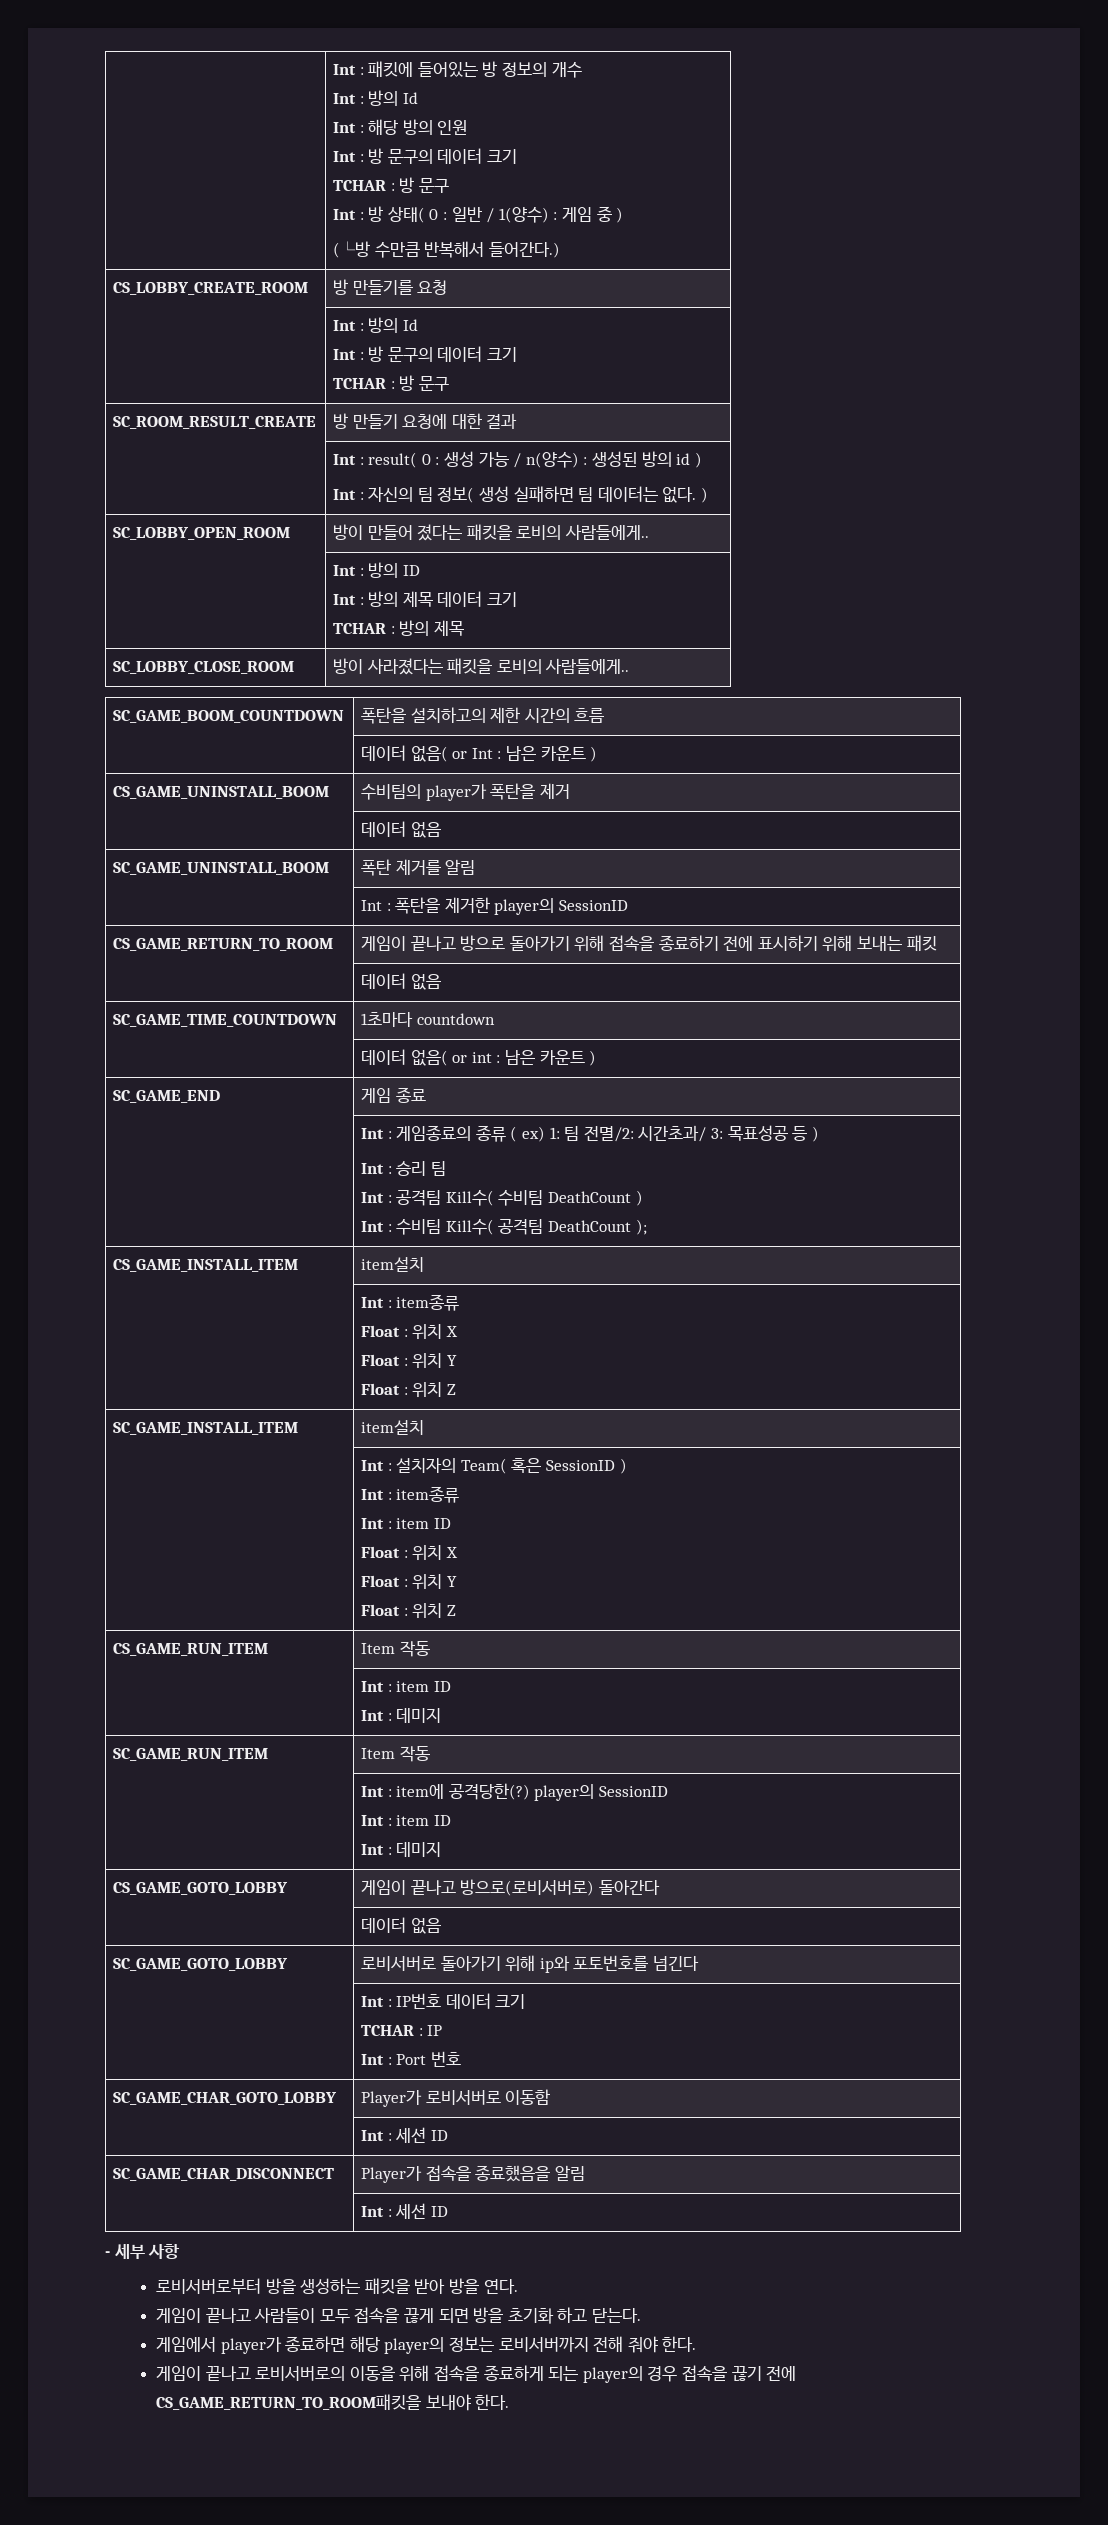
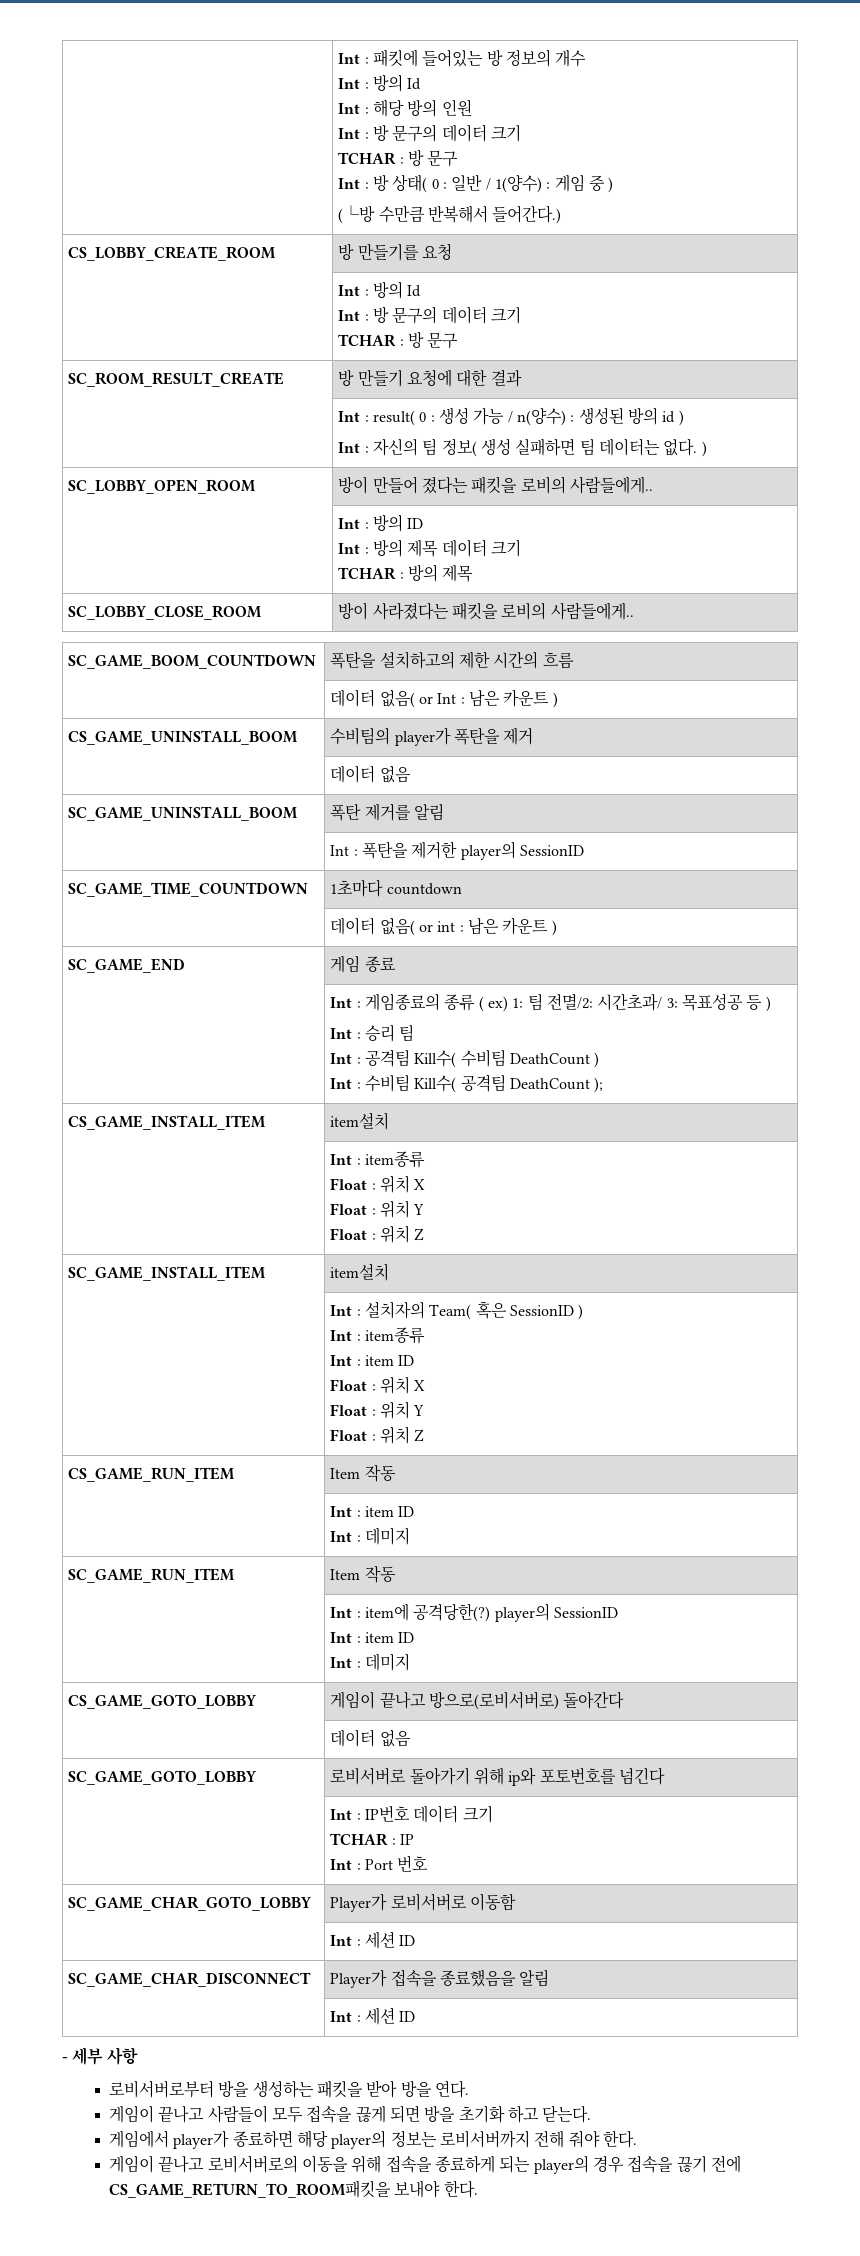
[113,938,334,951] [361,935,937,952] [361,973,441,990] // CS_GAME_RETURN_TO_ROOM | 게임이 끝나고 방으로 돌아가기 위해 접속을 종료하기 전에 표시하기 위해 보내는 패킷 // | 데이터 없음 -> (585, 850) none

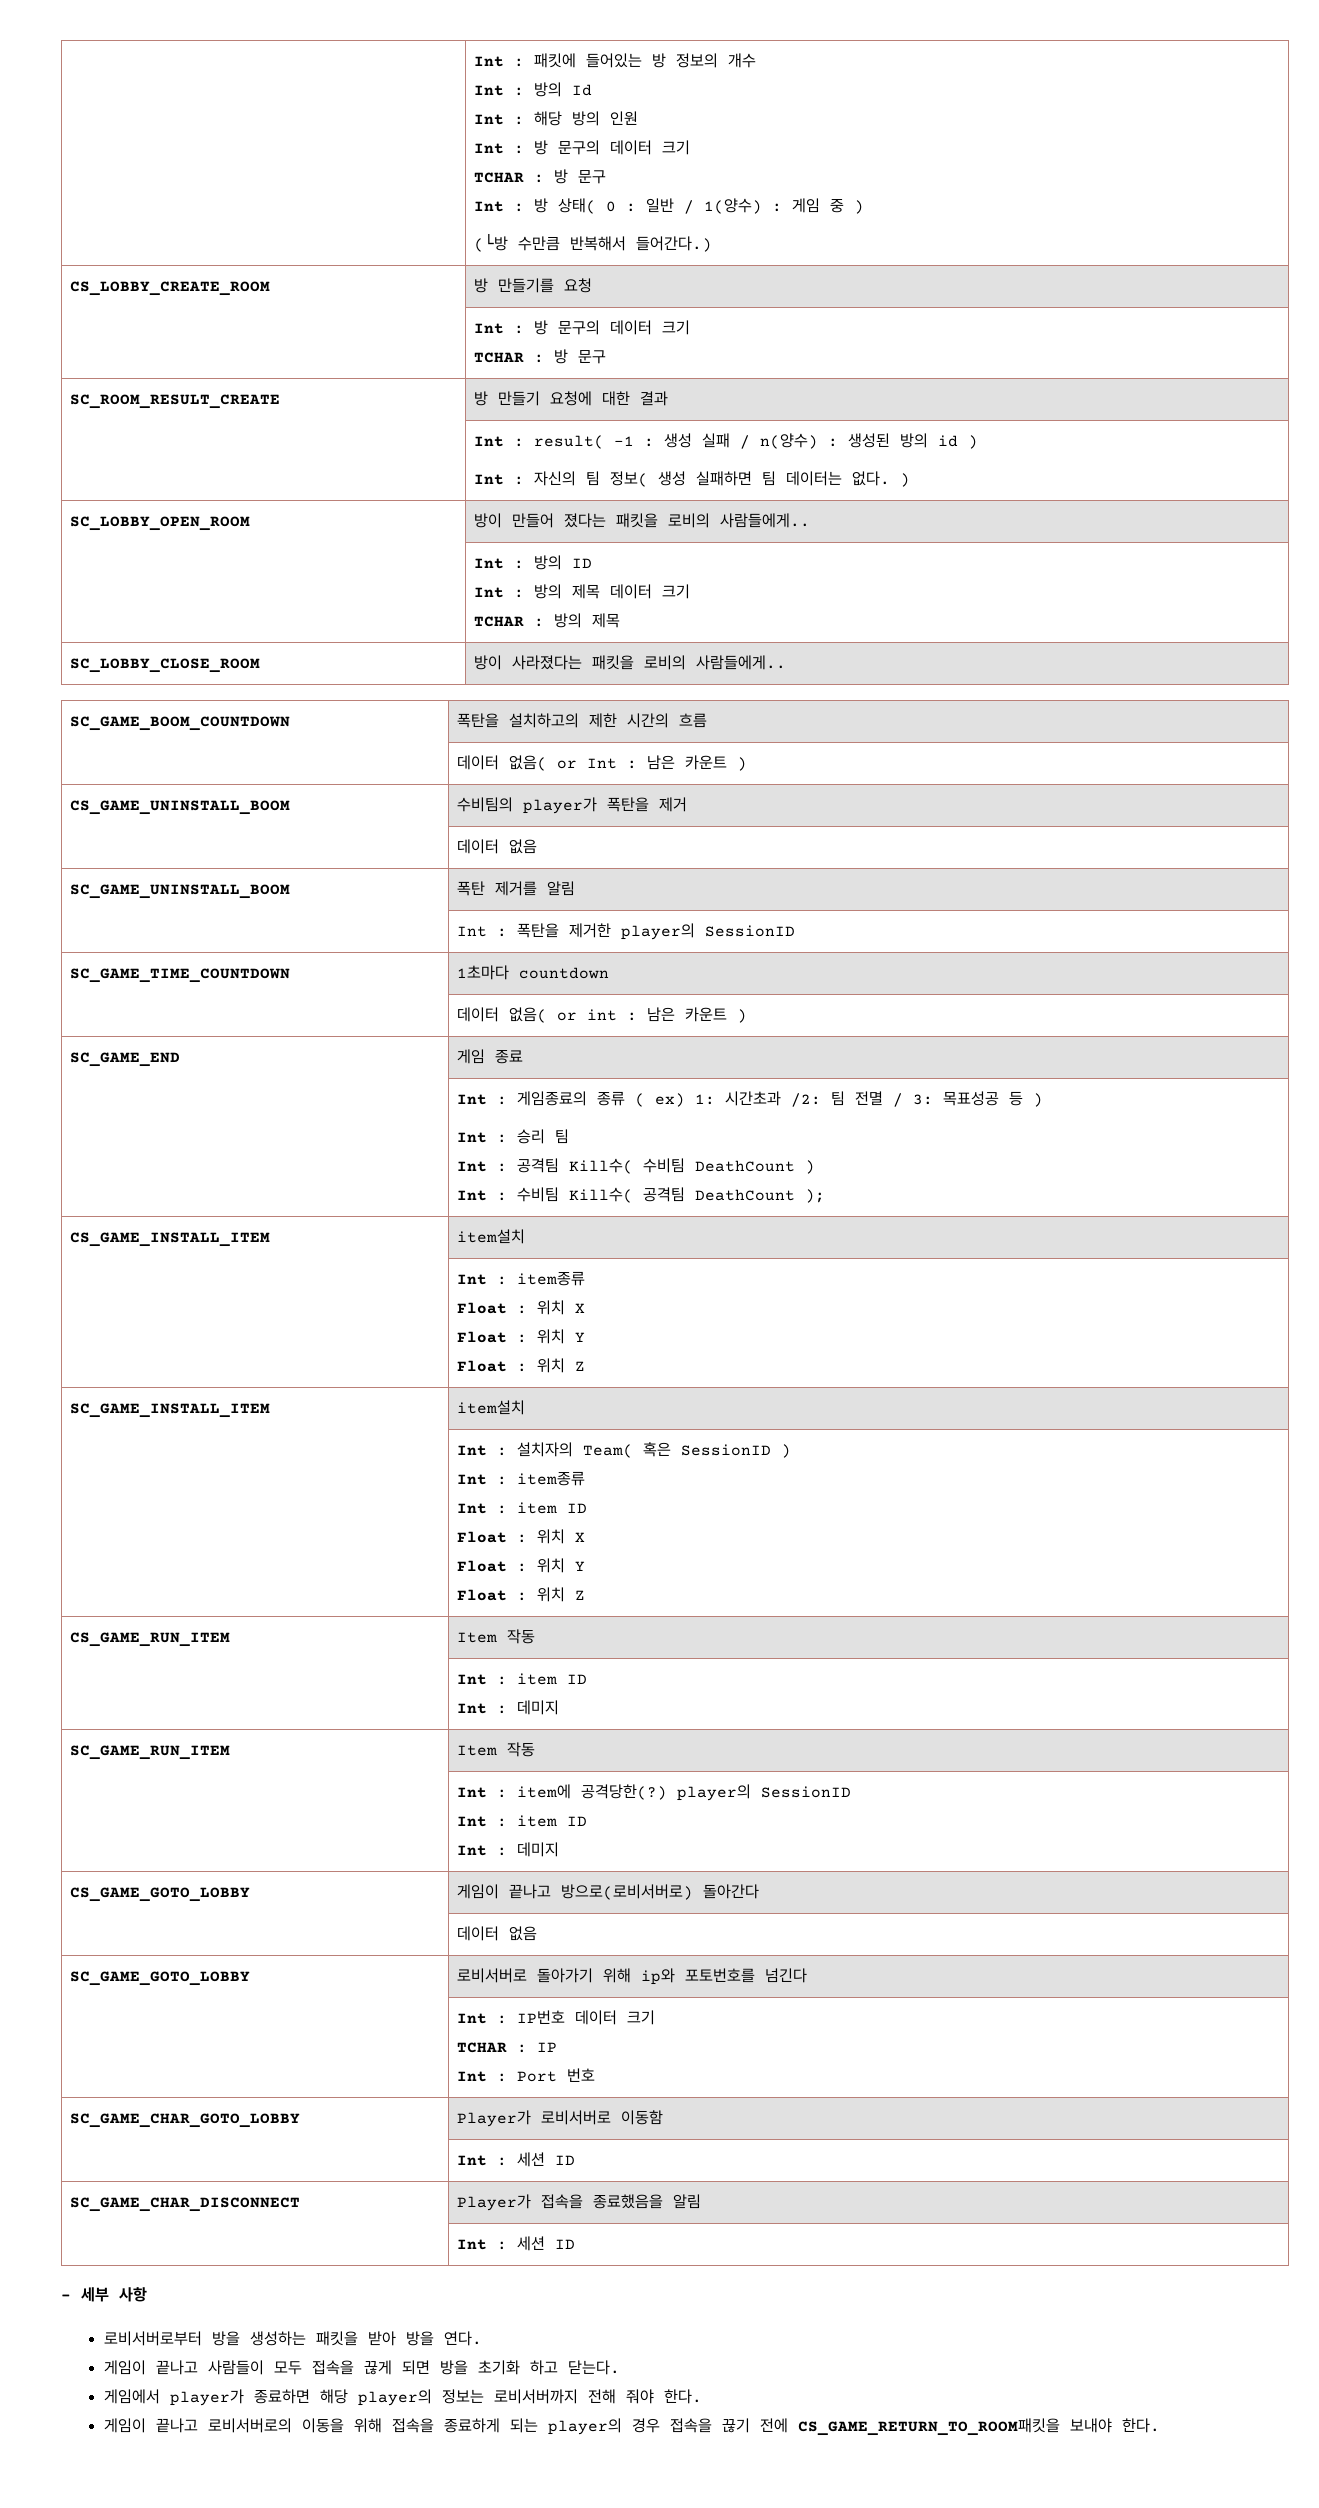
[373,281,422,299] [338,310,369,321] 방의 Id // Int : -> (524, 329) none
[419,412,427,422] 0 -> [613,436,634,446] -1
[473,407,505,425] 가능 -> [701,433,730,448] 실패
[527,993,663,1011] 팀 전멸/2: 시간초과/ -> [724,1091,903,1107] 시간초과 /2: 팀 전멸 /

